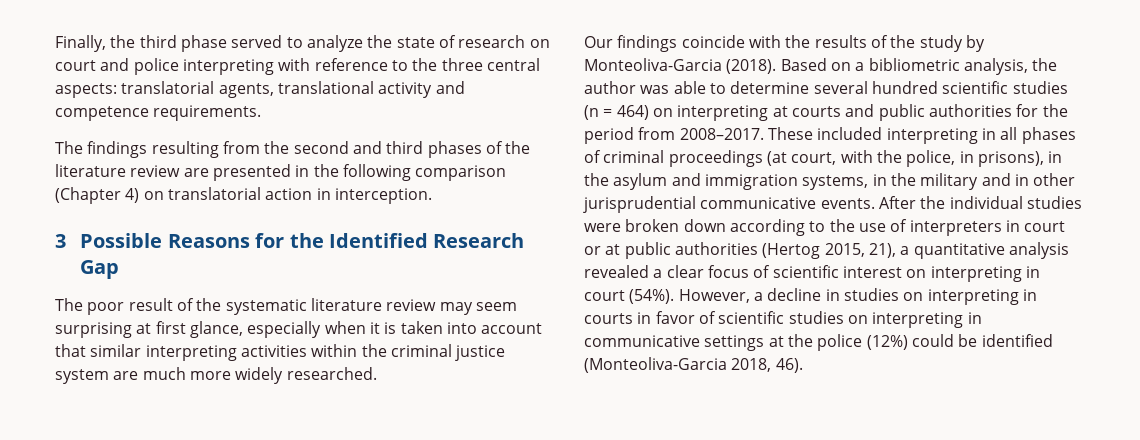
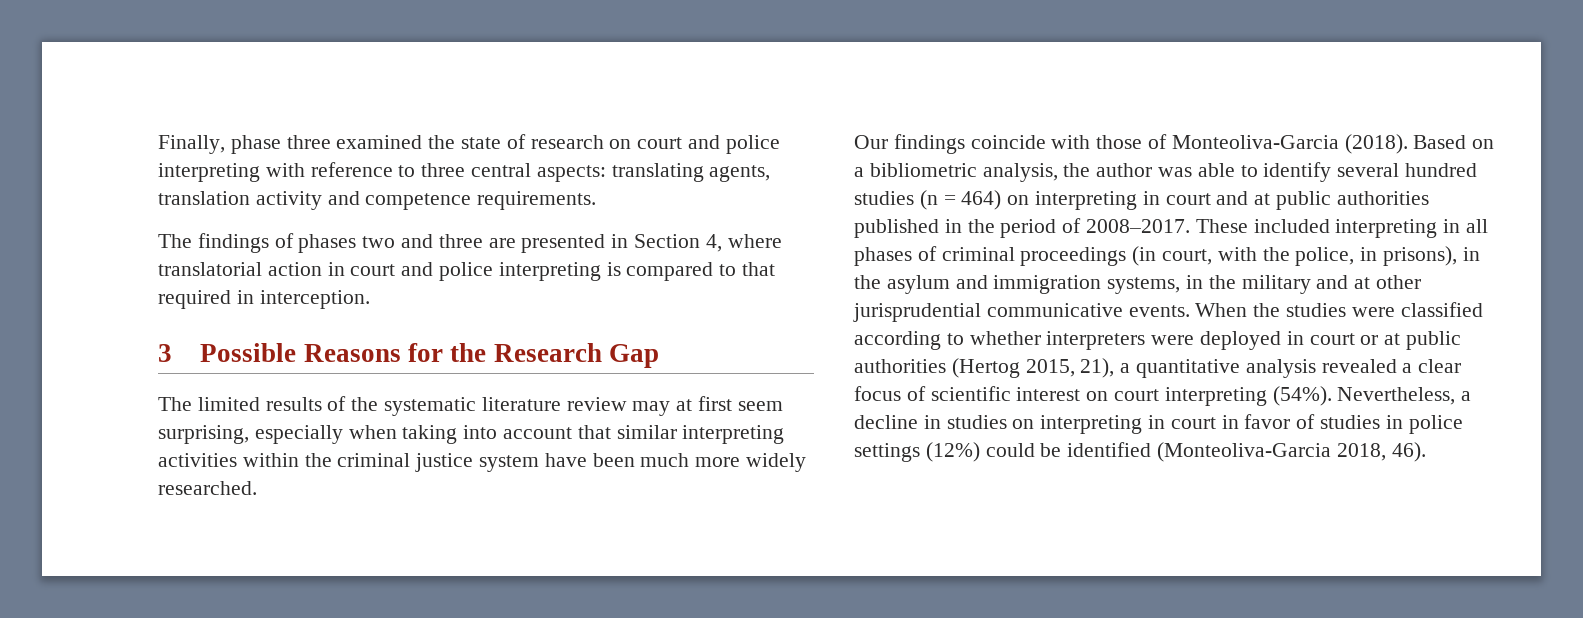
[110,35,363,52] the third phase served to analyze -> [230,135,423,154] phase three examined
[412,58,438,71] the -> (416, 171) none
[121,81,374,98] translatorial agents, translational -> [611,163,771,182] [158,191,250,205] translating agents, translation
[151,141,531,158] [55,164,507,181] [55,187,313,204] resulting from the second and third phases of the literature review are presented in the following comparison (Chapter 4) on translatorial action -> [274,233,782,253] [158,262,776,281] [158,290,231,309] of phases two and three are presented in Section 4, where translatorial action in court and police interpreting is compared to that required
[329,233,429,248] Identified -> (487, 352) none
[87,298,173,315] poor result -> [197,397,322,411] limited results
[475,302,517,311] [55,321,443,338] seem surprising at first glance, especially when it is taken -> [676,396,783,411] [158,425,458,444] at first seem surprising, especially when taking
[113,371,139,380] are -> [544,453,635,467] have been
[785,35,985,52] the results of the study by -> [1096,134,1168,149] those of
[730,81,810,94] determine -> [1263,162,1332,182] identify
[942,81,1009,94] scientific -> (1478, 170) none
[772,104,1039,121] at courts and public authorities for -> [1142,191,1429,210] [854,219,962,238] in court and at public authorities published in
[638,127,676,140] from -> [1062,218,1082,233] of
[766,151,787,166] (at -> [1132,246,1157,266] (in
[1014,174,1029,186] in -> [1354,277,1371,289] at
[878,196,1082,209] [584,219,1002,236] After the individual studies were broken down according to the use of interpreters -> [1195,302,1483,317] [854,331,1282,350] When the studies were classified according to whether interpreters were deployed
[930,266,1040,282] [584,289,750,304] interpreting in court (54%). However, -> [1114,386,1456,406] court interpreting (54%). Nevertheless,
[584,313,633,324] courts -> [1170,417,1216,429] court
[718,311,982,328] [584,334,863,351] scientific studies on interpreting in communicative settings at the police -> [1320,415,1463,434] [854,443,920,462] studies in police settings

